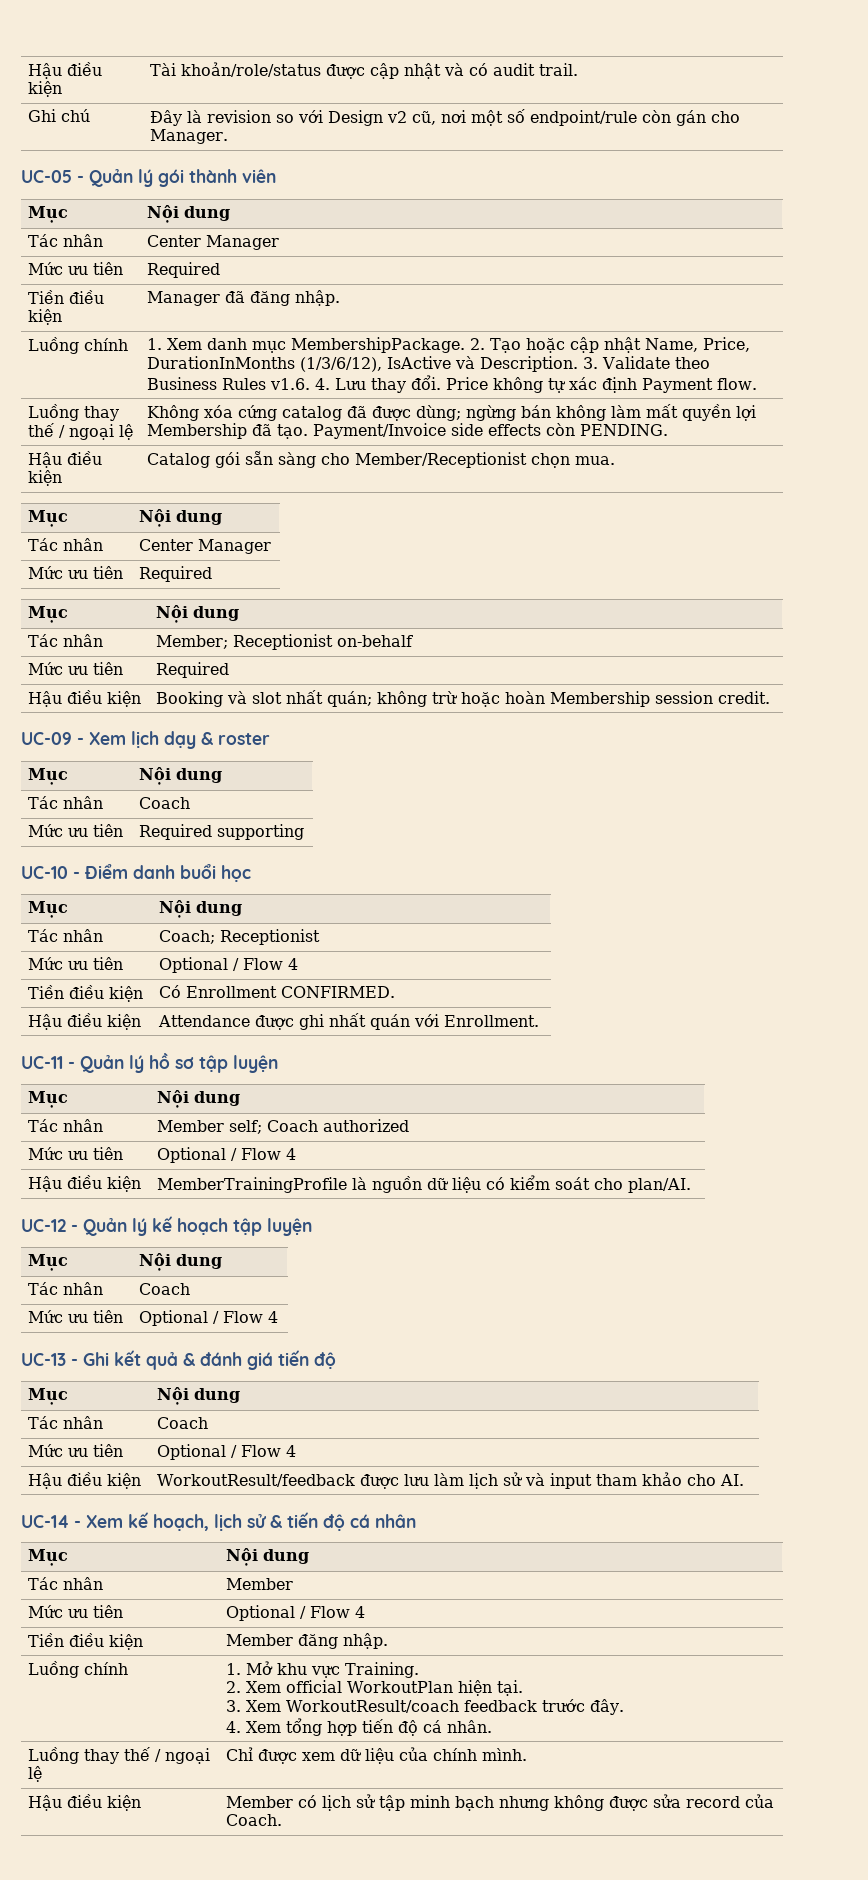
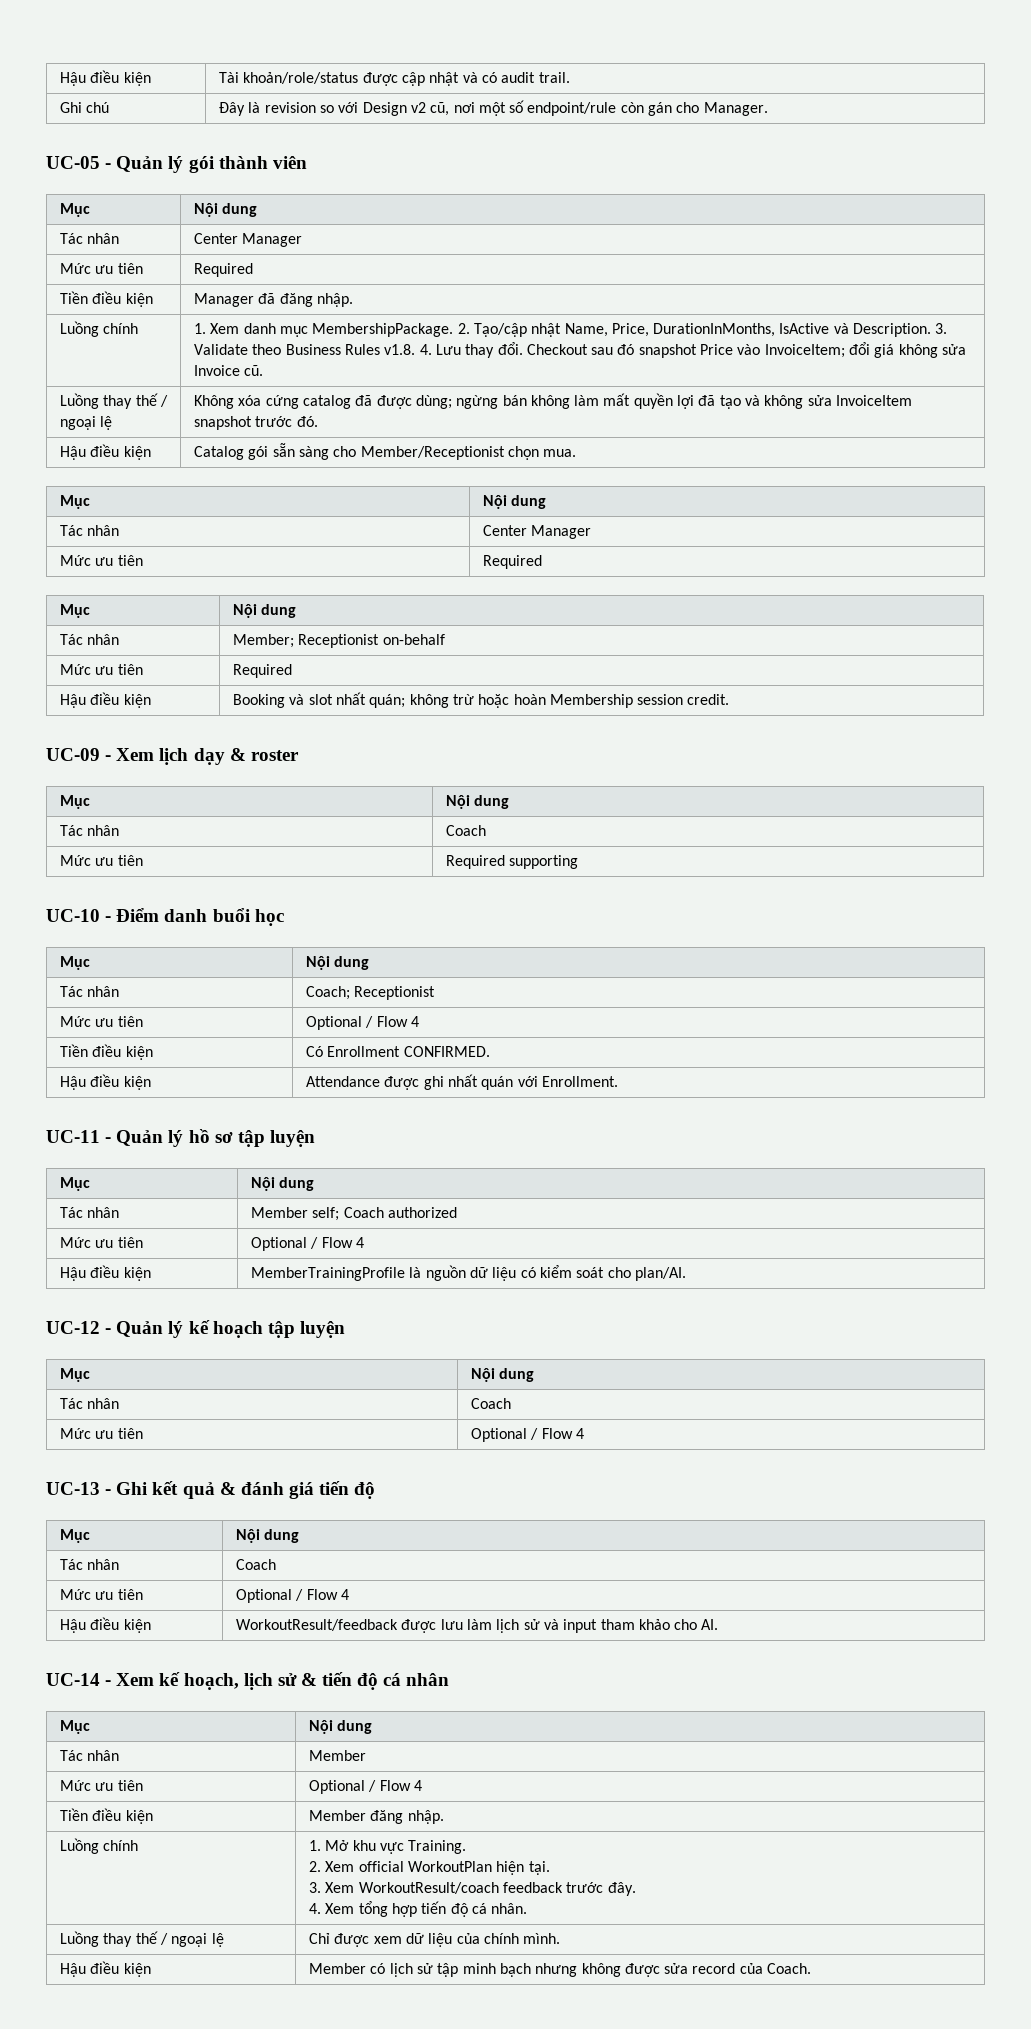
[489,337,599,353] Tạo hoặc cập -> [473,323,527,337] Tạo/cập
[146,356,382,372] DurationInMonths (1/3/6/12), -> [653,323,776,337] DurationInMonths,
[269,378,310,390] v1.6. -> [384,344,416,355] v1.8.
[445,377,757,393] Price không tự xác định Payment flow. -> [526,342,967,358] [193,365,264,376] Checkout sau đó snapshot Price vào InvoiceItem; đổi giá không sửa Invoice cũ.
[146,423,668,439] Membership đã tạo. Payment/Invoice side effects còn PENDING. -> [698,395,913,409] [193,416,318,430] đã tạo và không sửa InvoiceItem snapshot trước đó.

